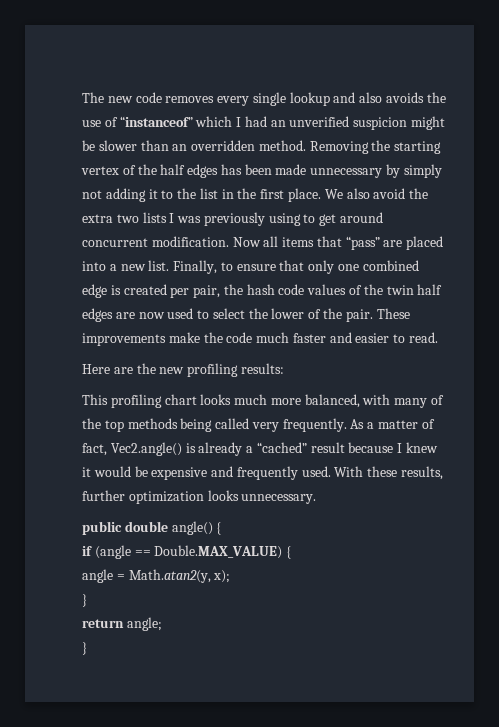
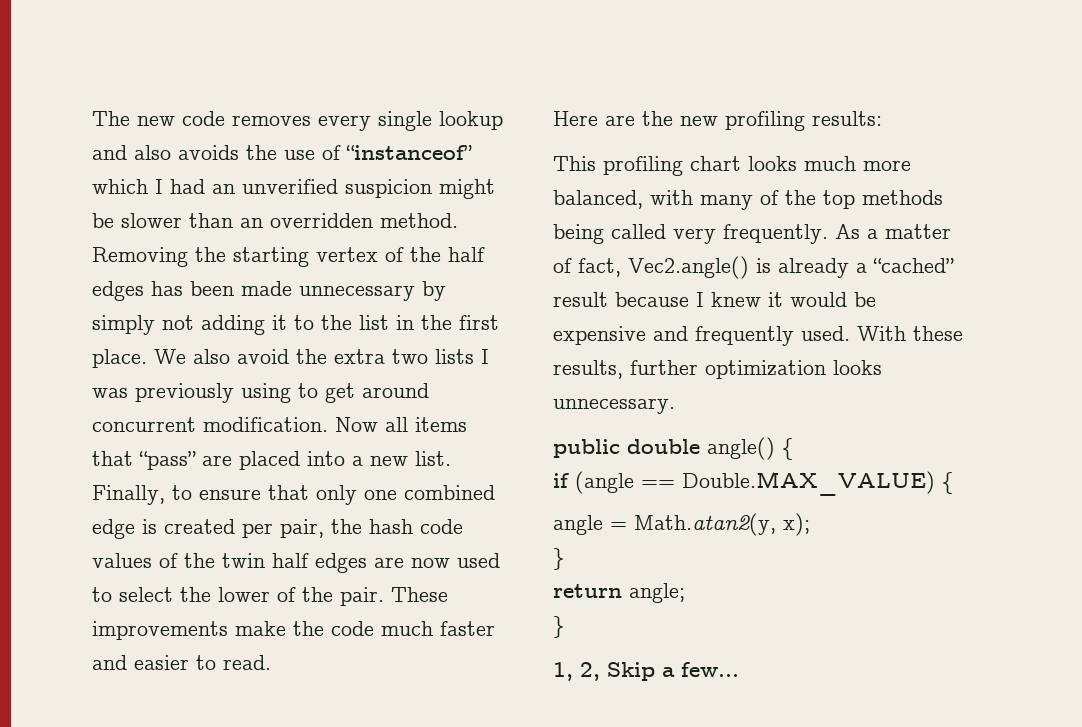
(87, 648) none -> [553,662,739,681] // 1, 2, Skip a few…

